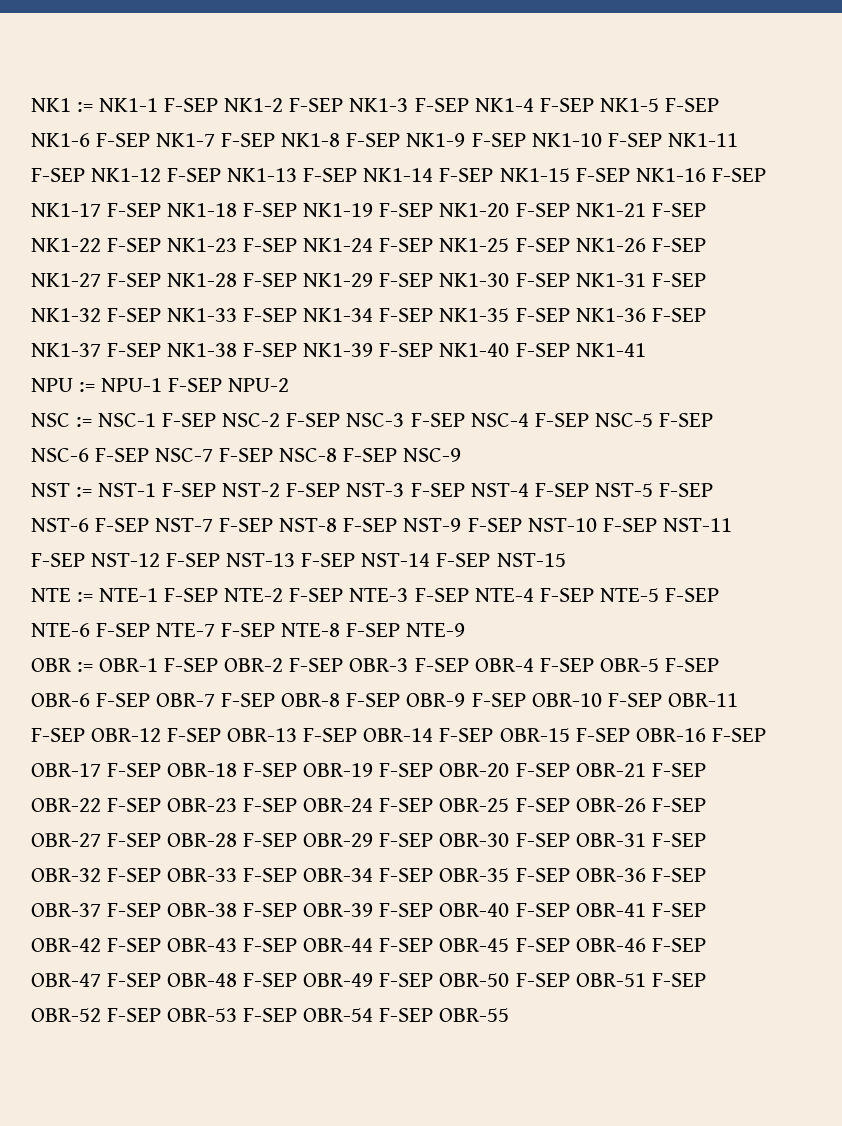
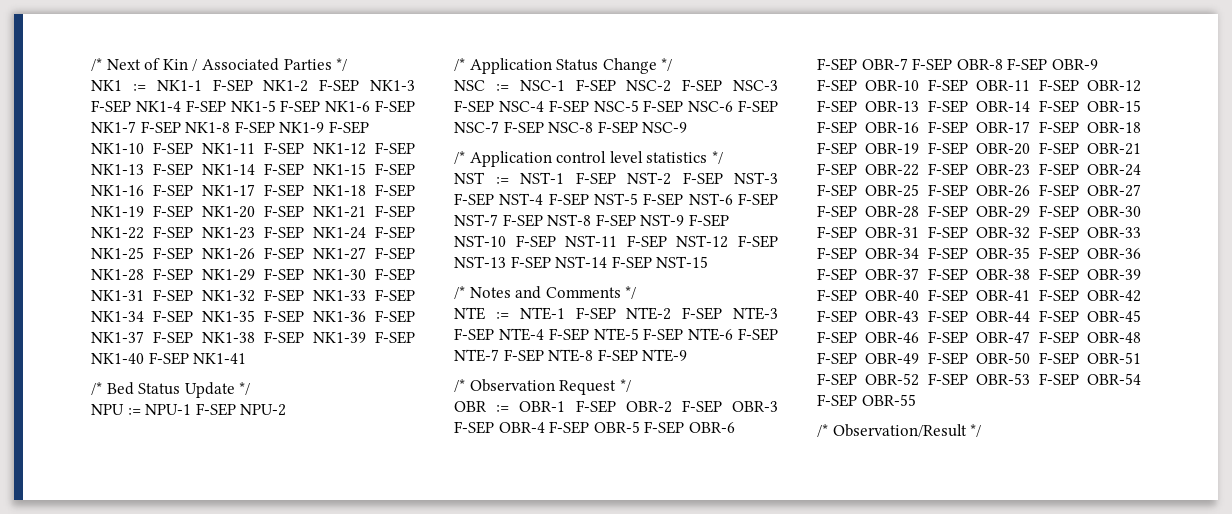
(31, 105) none -> [91,58,348,71] /* Next of Kin / Associated Parties */ //
(646, 350) none -> [91,382,251,398] // /* Bed Status Update */
(290, 385) none -> [454,58,673,74] // /* Application Status Change */
(462, 455) none -> [454,151,723,167] // /* Application control level statistics */
(566, 560) none -> [454,286,637,299] // /* Notes and Comments */
(466, 630) none -> [454,379,631,395] // /* Observation Request */
(510, 1015) none -> [817,424,982,437] // /* Observation/Result */

